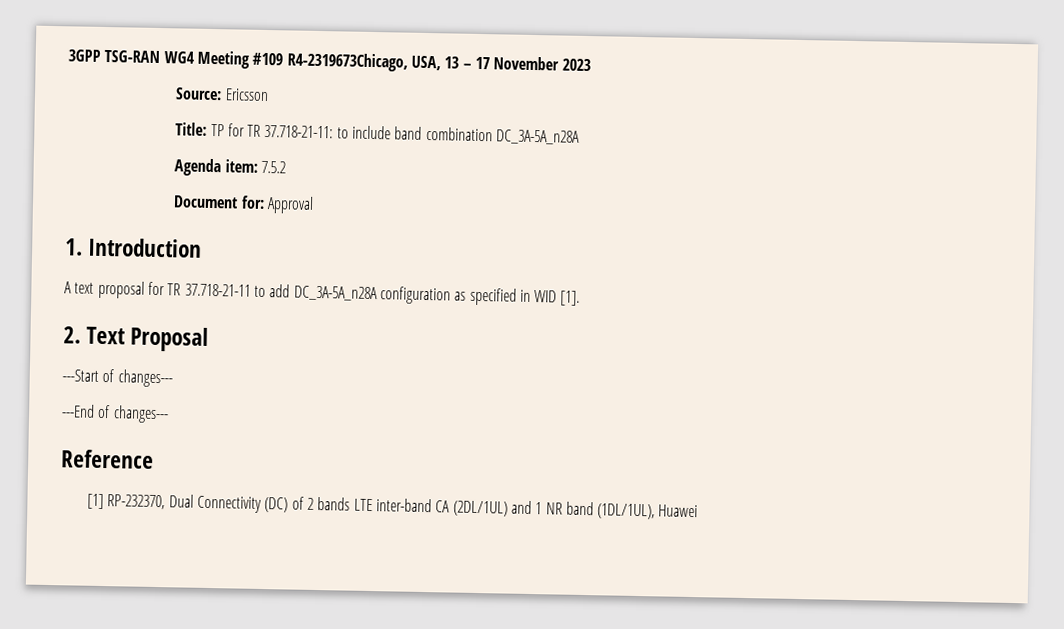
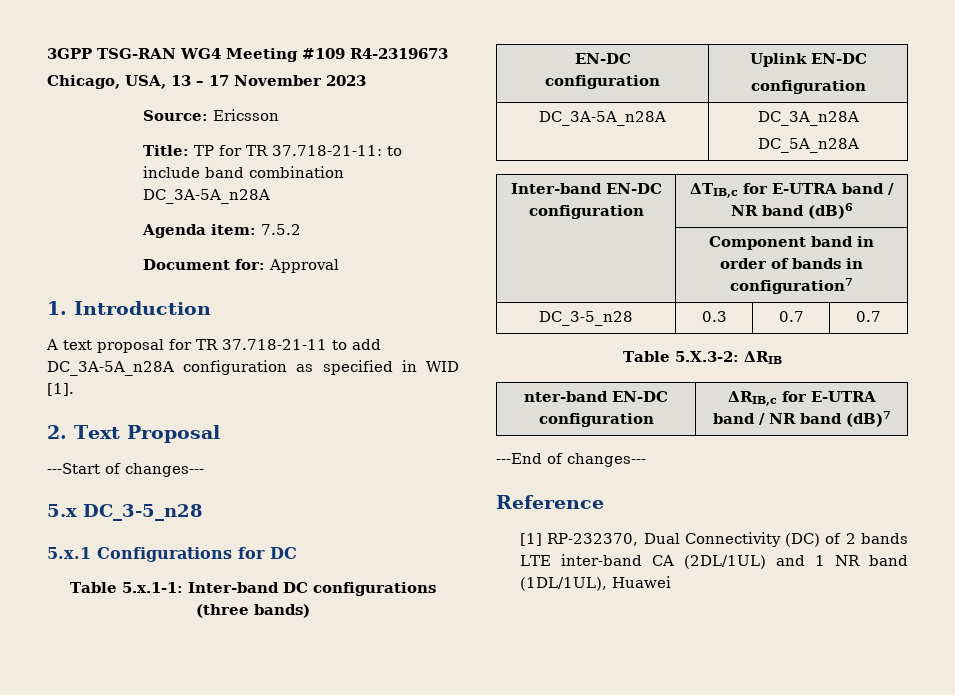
[286,52,408,72] R4-2319673Chicago, -> [350,48,448,59] [47,75,120,89] R4-2319673 // Chicago,
(173, 378) none -> [47,504,203,521] [47,547,297,562] [70,582,436,596] [196,604,310,618] [574,53,631,64] [545,75,660,89] [749,53,867,67] [750,80,866,94] [539,111,666,126] [757,111,859,126] [757,138,859,153] [510,183,662,194] [528,205,644,219] [690,183,894,198] [730,203,853,219] [709,236,874,250] [720,258,863,269] [730,278,853,294] [539,311,633,326] [701,311,727,322] [778,311,804,322] [856,311,881,322] [622,351,782,364] [524,391,668,402] [538,413,654,427] [727,391,876,406] [712,411,891,427] // 5.x DC_3-5_n28 // 5.x.1 Configurations for DC // Table 5.x.1-1: Inter-band DC configurations (three bands) // EN-DC // configuration | Uplink EN-DC // configuration // DC_3A-5A_n28A | DC_3A_n28A // DC_5A_n28A // Inter-band EN-DC configuration | ΔTIB,c for E-UTRA band / NR band (dB)6 // | Component band in order of bands in configuration7 // DC_3-5_n28 | 0.3 | 0.7 | 0.7 // Table 5.X.3-2: ΔRIB // nter-band EN-DC configuration | ΔRIB,c for E-UTRA band / NR band (dB)7

